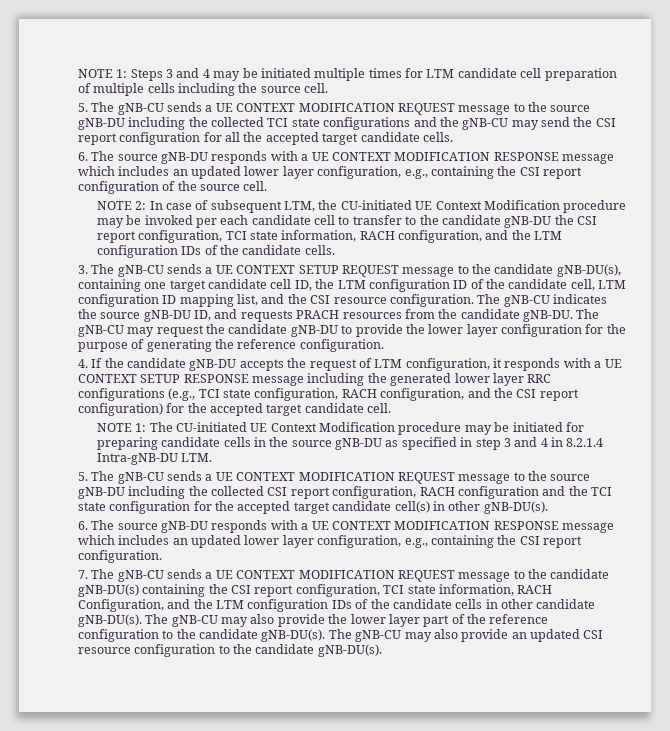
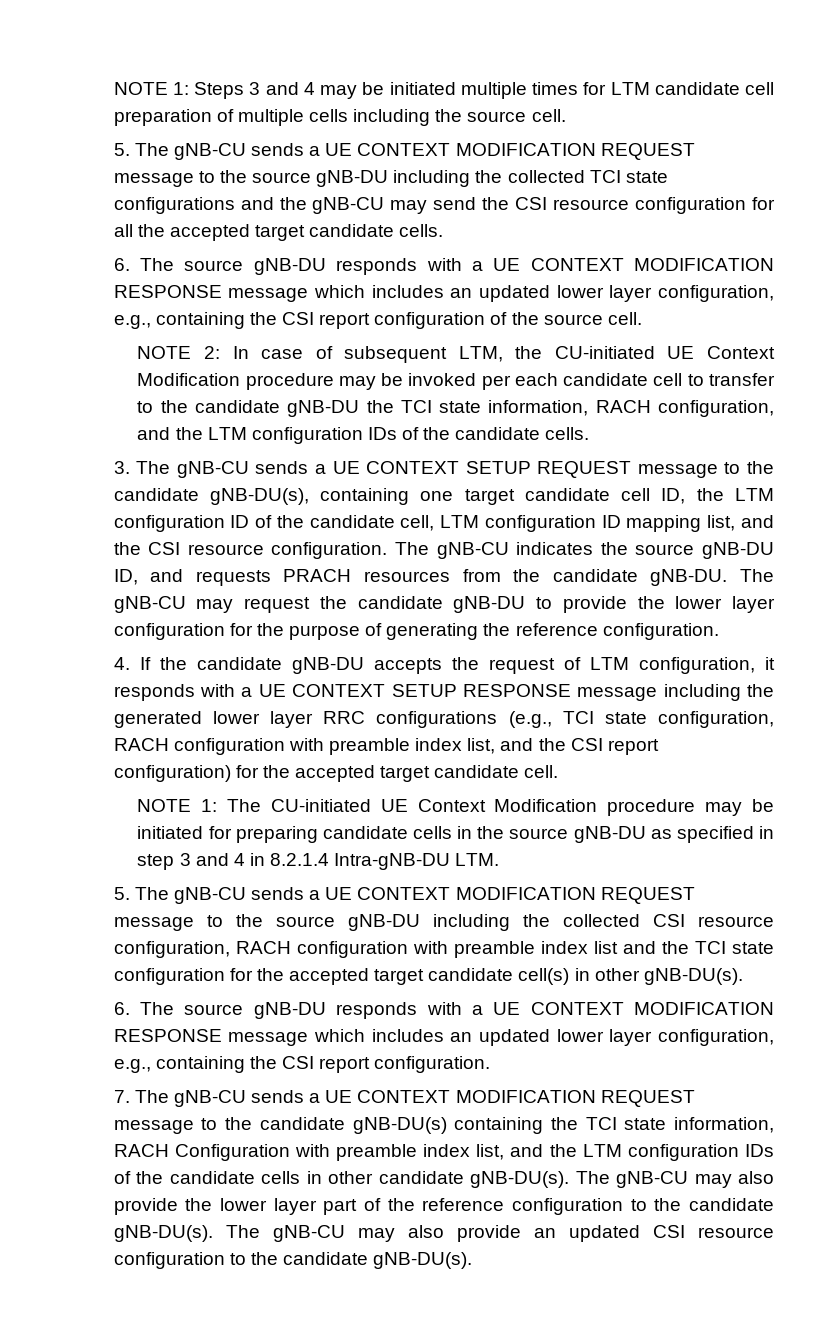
[77,133,117,145] report -> [553,199,630,210] resource
[577,216,598,225] [96,230,223,243] CSI report configuration, -> (394, 406) none
[380,388,465,401] configuration, -> [173,738,496,755] configuration with preamble index list,
[290,486,539,499] report configuration, RACH configuration -> [698,916,774,927] [113,941,618,958] resource configuration, RACH configuration with preamble index list
[231,584,553,597] [77,599,164,612] CSI report configuration, TCI state information, RACH Configuration, -> [585,1117,774,1133] [113,1144,505,1161] TCI state information, RACH Configuration with preamble index list,

